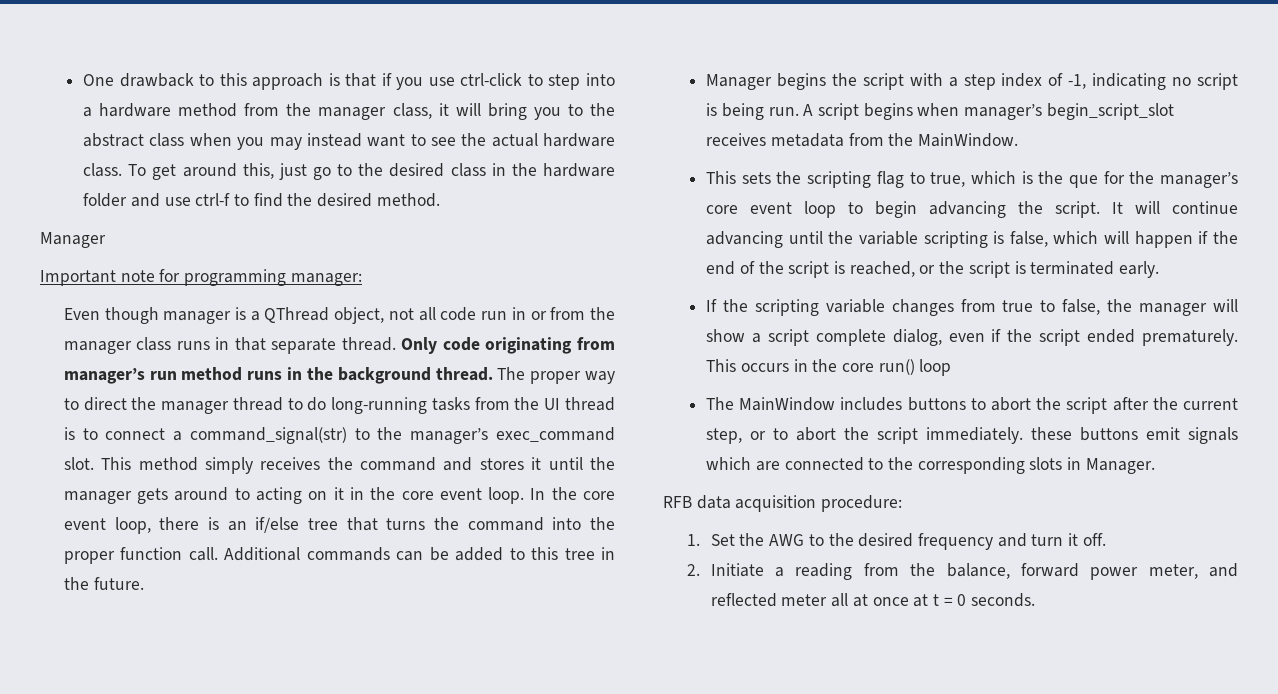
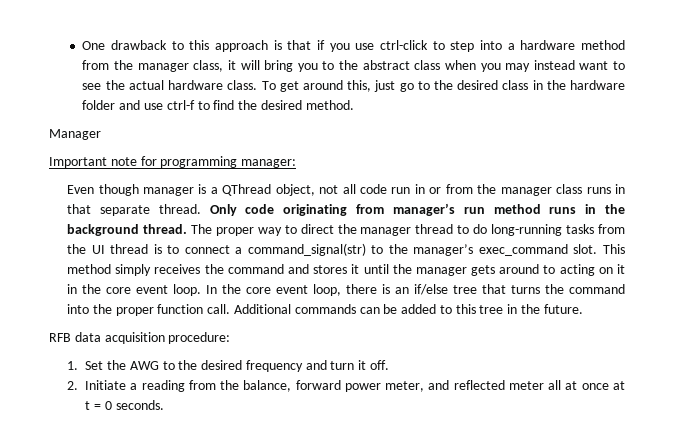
[706,73,1238,90] [706,103,1174,120] [706,133,1018,147] [706,171,1238,188] [706,201,1238,218] [706,231,1238,248] [706,261,1160,278] [706,299,1238,316] [706,329,1238,346] [706,359,952,376] [706,397,1238,414] [706,427,1238,444] [706,457,1155,474] // Manager begins the script with a step index of -1, indicating no script is being run. A script begins when manager’s begin_script_slot receives metadata from the MainWindow. // This sets the scripting flag to true, which is the que for the manager’s core event loop to begin advancing the script. It will continue advancing until the variable scripting is false, which will happen if the end of the script is reached, or the script is terminated early. // If the scripting variable changes from true to false, the manager will show a script complete dialog, even if the script ended prematurely. This occurs in the core run() loop // The MainWindow includes buttons to abort the script after the current step, or to abort the script immediately. these buttons emit signals which are connected to the corresponding slots in Manager. -> (583, 309) none

